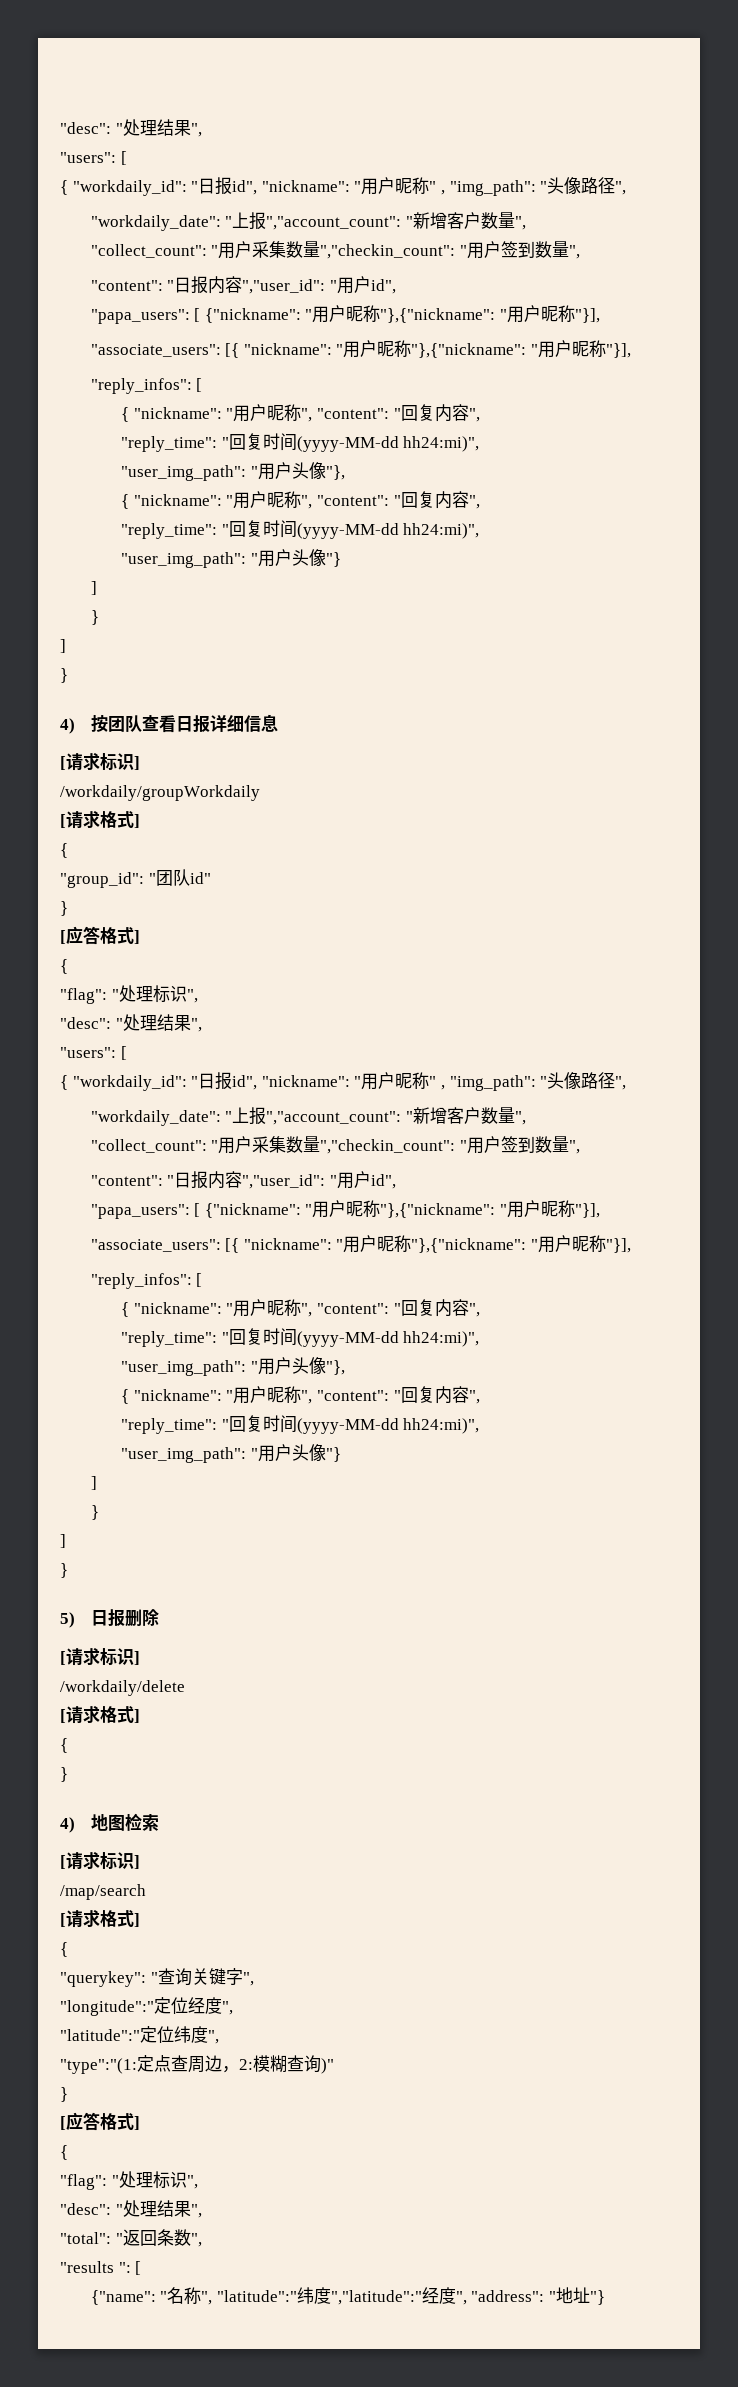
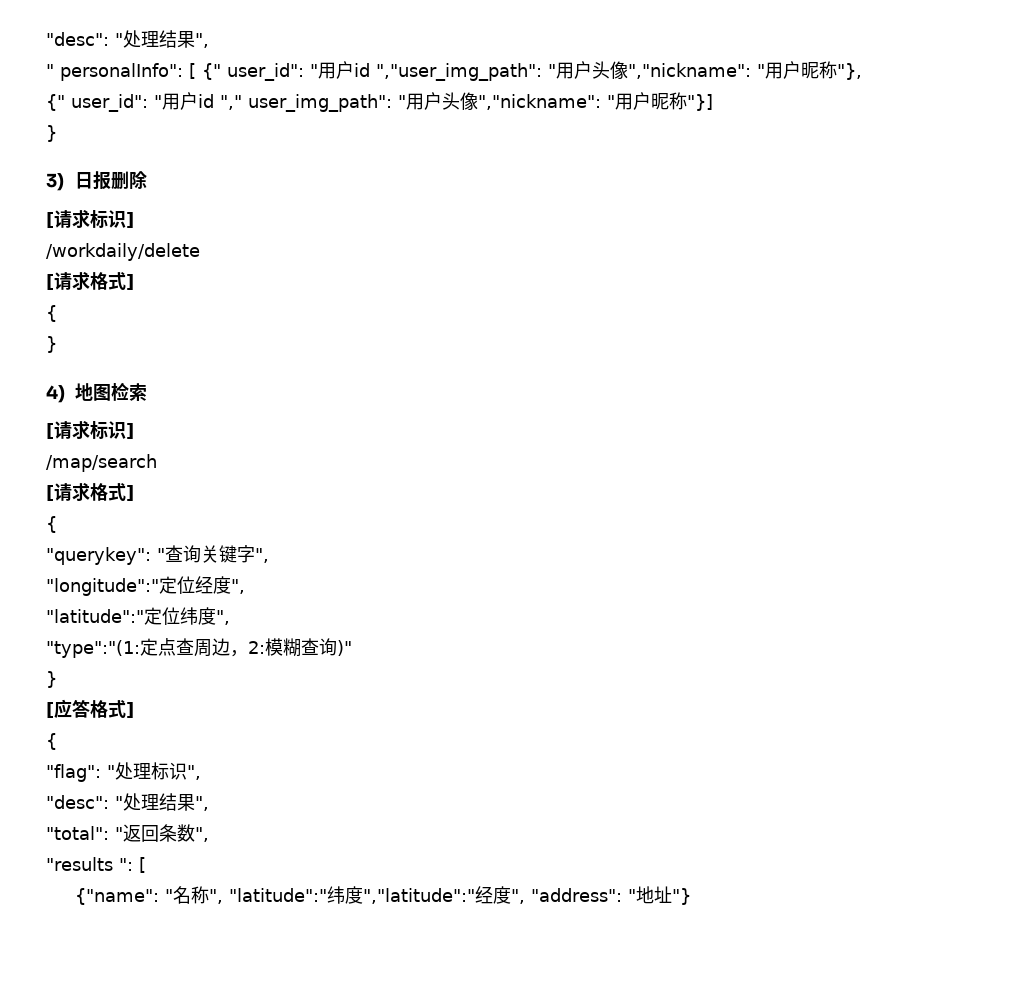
[60,119,202,137] [60,151,127,165] [60,177,627,196] [90,212,526,231] [90,241,580,259] [90,276,396,294] [90,305,600,324] [90,340,631,358] [90,378,203,394] [121,404,480,422] [121,433,480,452] [121,462,345,481] [121,491,480,509] [121,520,480,539] [121,549,341,568] [90,581,97,595] [90,610,99,625] [60,639,66,653] [60,668,68,683] [60,714,278,734] [60,752,140,771] [60,785,260,801] [60,810,140,829] [60,843,68,858] [60,869,211,888] [60,901,68,916] [60,926,140,945] [60,959,68,974] [60,985,198,1004] [60,1014,202,1032] [60,1046,127,1060] [60,1072,627,1091] [90,1107,526,1126] [90,1136,580,1154] [90,1171,396,1189] [90,1200,600,1219] [90,1235,631,1253] [90,1273,203,1289] [121,1299,480,1317] [121,1328,480,1347] [121,1357,345,1376] [121,1386,480,1404] [121,1415,480,1434] [121,1444,341,1463] [90,1476,97,1490] [90,1505,99,1520] [60,1534,66,1548] [60,1563,68,1578] [60,1612,75,1628] "desc": "处理结果", // "users": [ // { "workdaily_id": "日报id", "nickname": "用户昵称" , "img_path": "头像路径", // "workdaily_date": "上报","account_count": "新增客户数量", // "collect_count": "用户采集数量","checkin_count": "用户签到数量", // "content": "日报内容","user_id": "用户id", // "papa_users": [ {"nickname": "用户昵称"},{"nickname": "用户昵称"}], // "associate_users": [{ "nickname": "用户昵称"},{"nickname": "用户昵称"}], // "reply_infos": [ // { "nickname": "用户昵称", "content": "回复内容", // "reply_time": "回复时间(yyyy-MM-dd hh24:mi)", // "user_img_path": "用户头像"}, // { "nickname": "用户昵称", "content": "回复内容", // "reply_time": "回复时间(yyyy-MM-dd hh24:mi)", // "user_img_path": "用户头像"} // ] // } // ] // } // 4)按团队查看日报详细信息 // [请求标识] // /workdaily/groupWorkdaily // [请求格式] // { // "group_id": "团队id" // } // [应答格式] // { // "flag": "处理标识", // "desc": "处理结果", // "users": [ // { "workdaily_id": "日报id", "nickname": "用户昵称" , "img_path": "头像路径", // "workdaily_date": "上报","account_count": "新增客户数量", // "collect_count": "用户采集数量","checkin_count": "用户签到数量", // "content": "日报内容","user_id": "用户id", // "papa_users": [ {"nickname": "用户昵称"},{"nickname": "用户昵称"}], // "associate_users": [{ "nickname": "用户昵称"},{"nickname": "用户昵称"}], // "reply_infos": [ // { "nickname": "用户昵称", "content": "回复内容", // "reply_time": "回复时间(yyyy-MM-dd hh24:mi)", // "user_img_path": "用户头像"}, // { "nickname": "用户昵称", "content": "回复内容", // "reply_time": "回复时间(yyyy-MM-dd hh24:mi)", // "user_img_path": "用户头像"} // ] // } // ] // } // 5) -> [46,30,209,48] [46,61,862,81] [46,92,713,112] [46,125,57,142] [46,173,64,191] "desc": "处理结果", // " personalInfo": [ {" user_id": "用户id ","user_img_path": "用户头像","nickname": "用户昵称"}, // {" user_id": "用户id "," user_img_path": "用户头像","nickname": "用户昵称"}] // } // 3)

